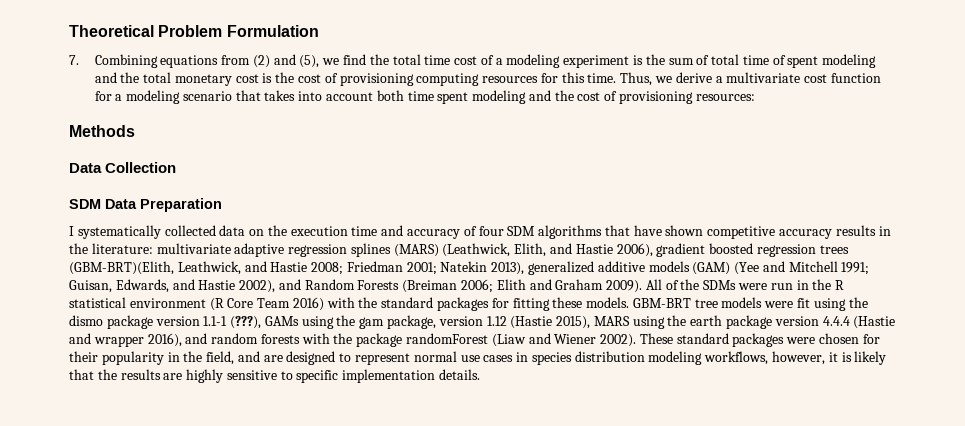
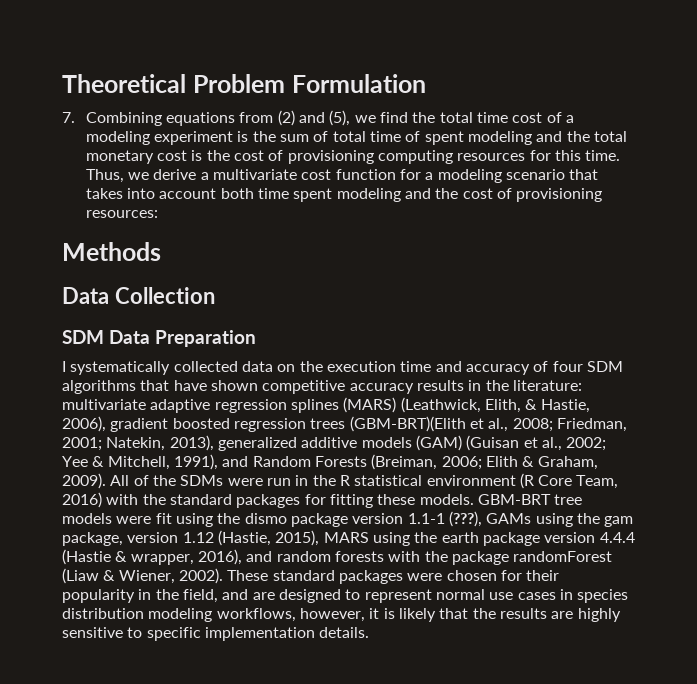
[550,243,613,254] and Hastie -> [525,399,590,413] & Hastie,
[69,261,488,275] (GBM-BRT)(Elith, Leathwick, and Hastie 2008; Friedman 2001; Natekin -> [349,416,627,432] [62,437,166,451] (GBM-BRT)(Elith et al., 2008; Friedman, 2001; Natekin,
[734,261,870,275] [69,279,276,293] (Yee and Mitchell 1991; Guisan, Edwards, and Hastie 2002), -> [466,435,607,451] [62,454,218,470] (Guisan et al., 2002; Yee & Mitchell, 1991),
[402,280,458,293] (Breiman -> [371,454,438,470] (Breiman,
[529,279,604,290] and Graham -> [522,456,598,470] & Graham,
[257,298,291,308] Team -> [576,475,619,489] Team,
[510,316,553,329] (Hastie -> [217,530,271,546] (Hastie,
[69,333,144,347] and wrapper -> [115,551,194,565] & wrapper,
[528,333,597,344] and Wiener -> [103,570,175,584] & Wiener,

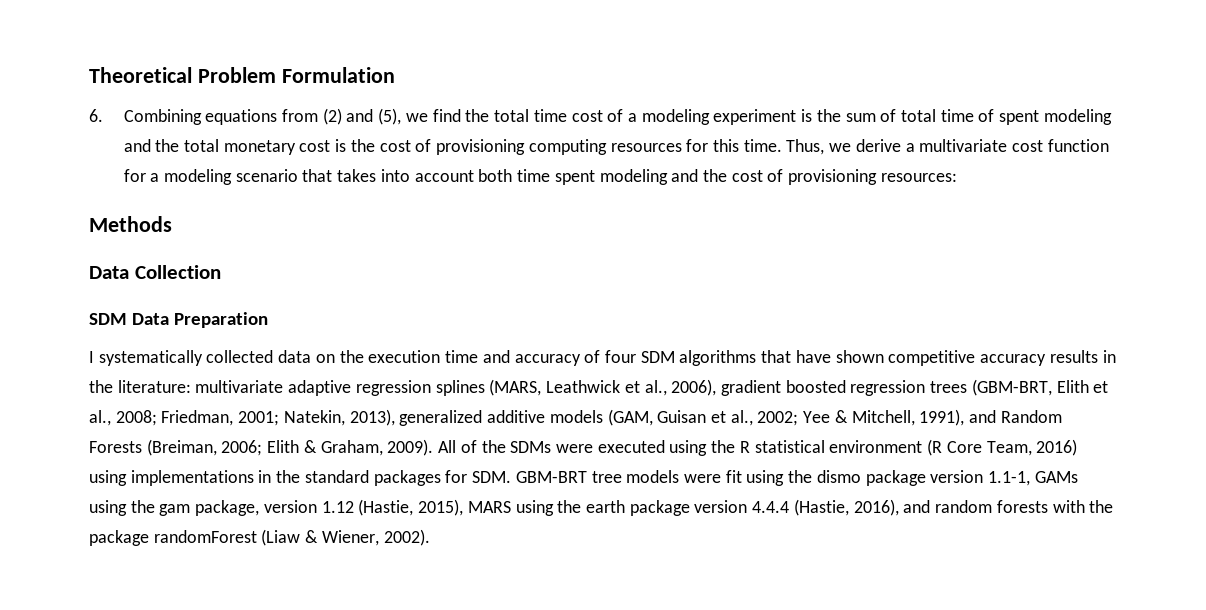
[62,112,75,123] 7. -> [89,109,103,122] 6.
[343,397,590,413] (MARS) (Leathwick, Elith, & Hastie, -> [489,379,667,396] (MARS, Leathwick et al.,
[349,416,466,432] (GBM-BRT)(Elith -> [971,379,1089,396] (GBM-BRT, Elith
[415,435,520,451] (GAM) (Guisan -> [607,409,707,426] (GAM, Guisan
[266,475,309,486] run in -> [597,440,708,456] executed using
[106,494,139,505] with -> [89,470,272,486] using implementations in
[329,494,474,508] fitting these models. -> [472,471,512,483] SDM.
[407,511,482,527] 1.1-1 (???), -> [988,471,1031,486] 1.1-1,
[62,549,194,565] (Hastie & wrapper, -> [793,499,849,516] (Hastie,
[227,570,560,584] [62,589,629,603] [62,608,621,622] [62,627,370,641] These standard packages were chosen for their popularity in the field, and are designed to represent normal use cases in species distribution modeling workflows, however, it is likely that the results are highly sensitive to specific implementation details. -> (430, 537) none

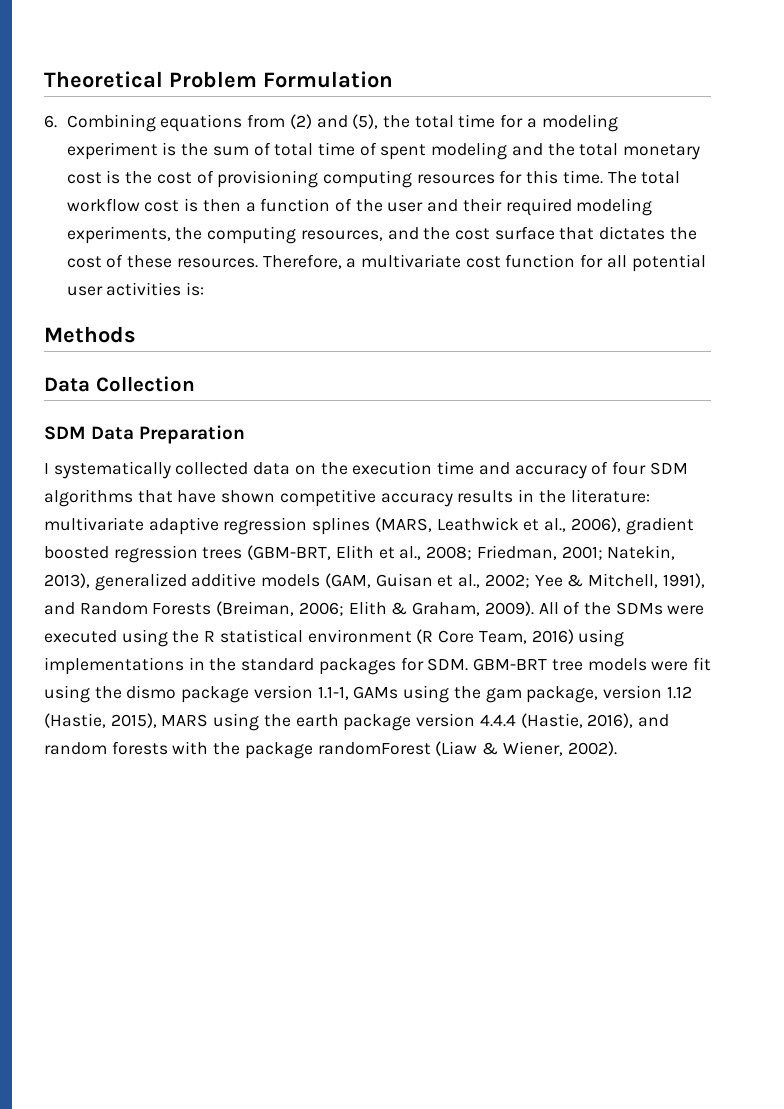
[405,109,461,122] we find -> (379, 121) none
[571,109,624,122] cost of -> [500,114,524,128] for
[786,139,901,155] Thus, we derive -> [607,171,681,184] [66,198,653,216] [66,226,697,244] [66,254,342,269] The total workflow cost is then a function of the user and their required modeling experiments, the computing resources, and the cost surface that dictates the cost of these resources. Therefore,
[150,169,957,185] a modeling scenario that takes into account both time spent modeling and the cost of provisioning resources: -> [606,254,706,272] [66,282,205,296] all potential user activities is:

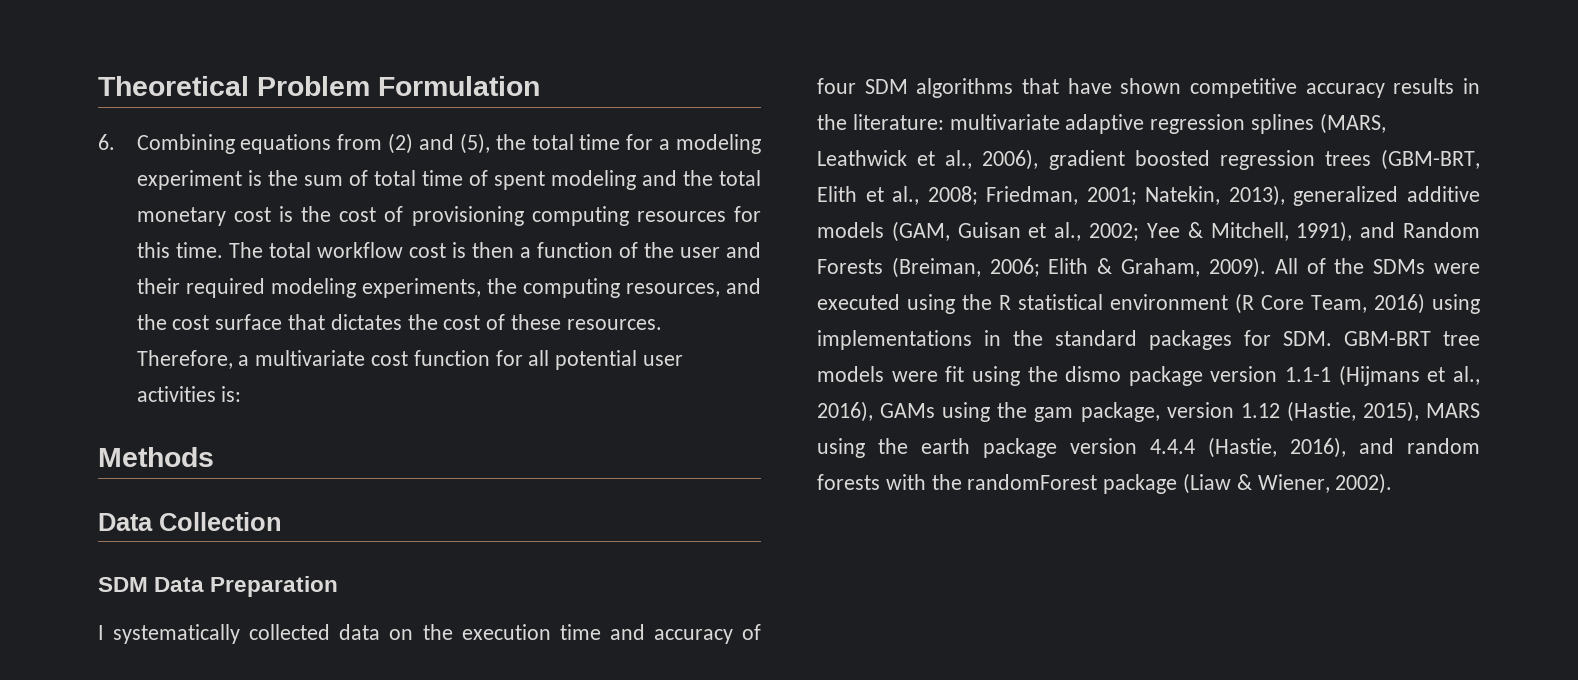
[317,686,349,700] 1.1-1, -> [1285,365,1480,386] [817,401,873,422] 1.1-1 (Hijmans et al., 2016),
[244,742,431,759] package randomForest -> [967,474,1178,494] randomForest package

